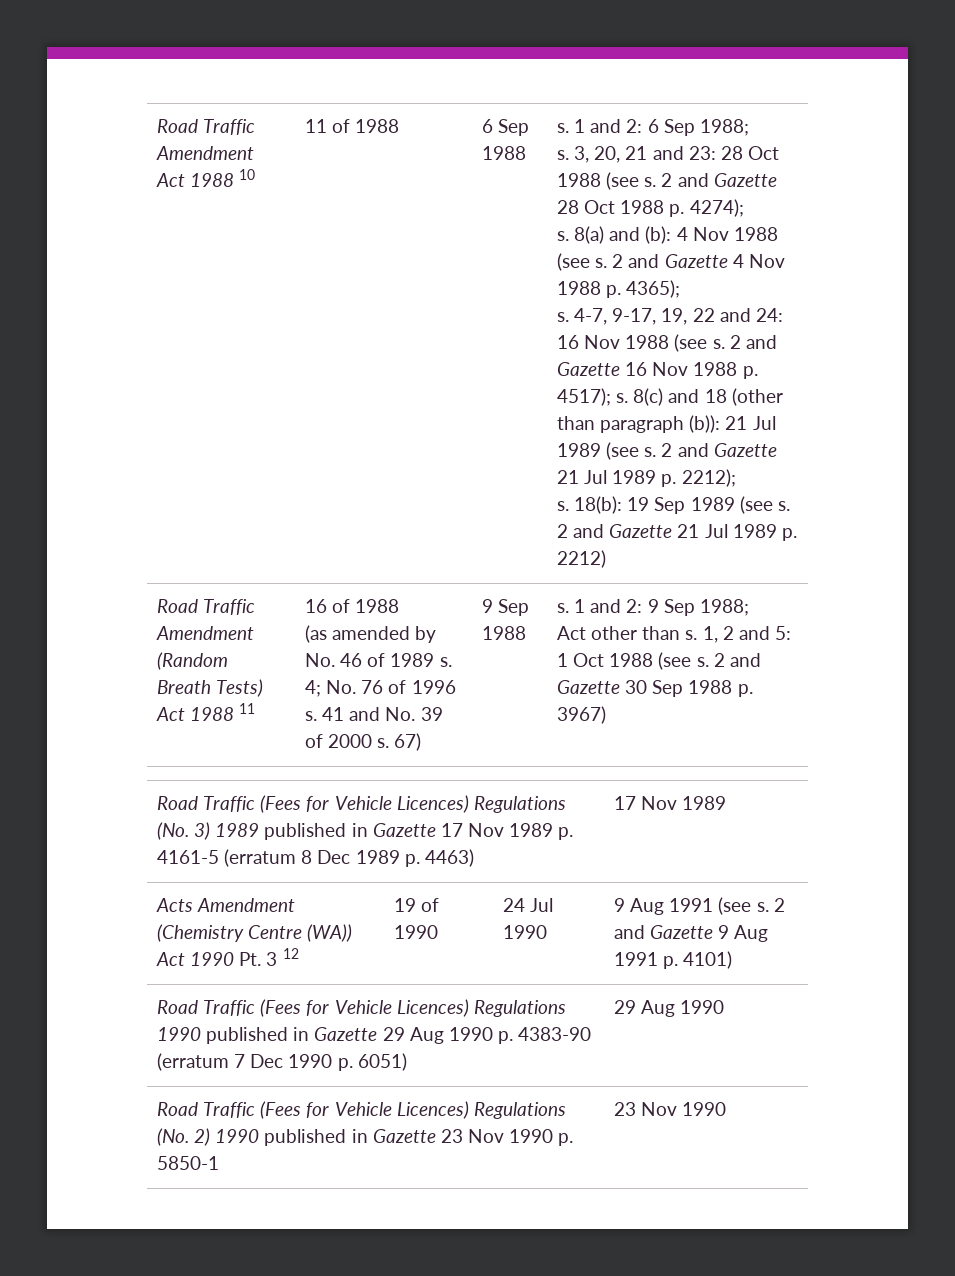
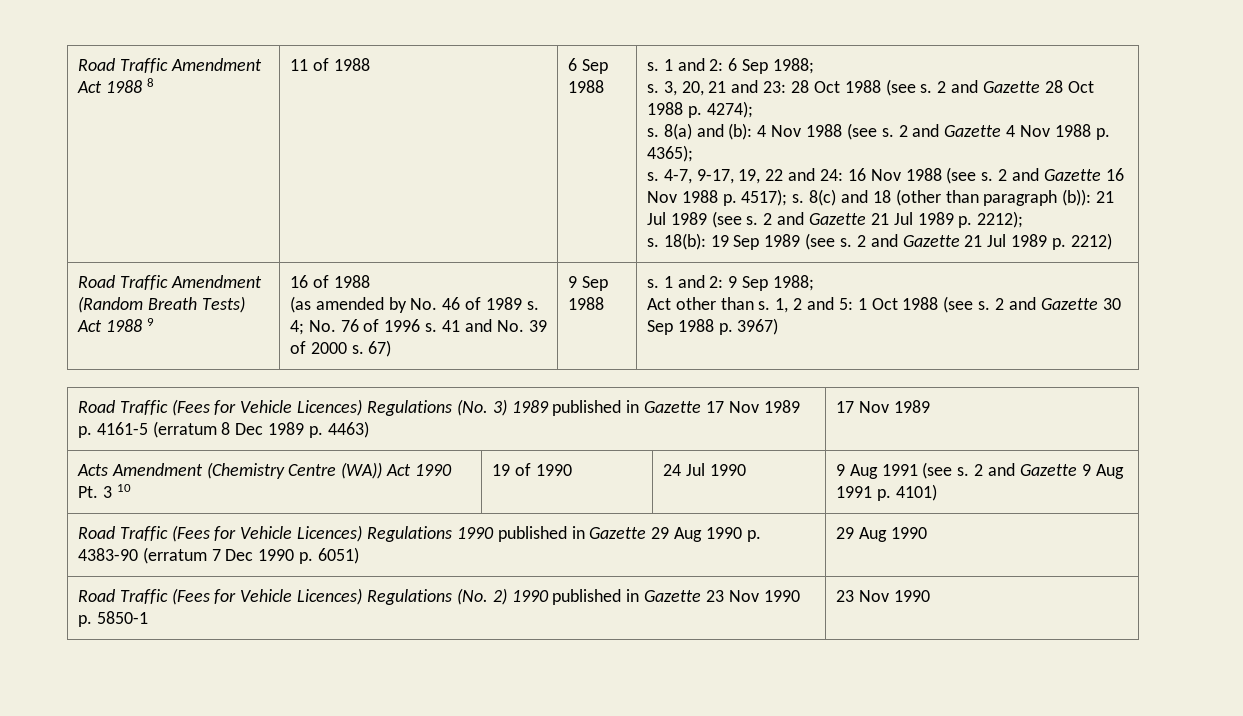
[239,169,256,180] 10 -> [146,78,154,87] 8
[239,703,256,714] 11 -> [146,318,154,326] 9
[282,948,299,959] 12 -> [116,484,131,492] 10

